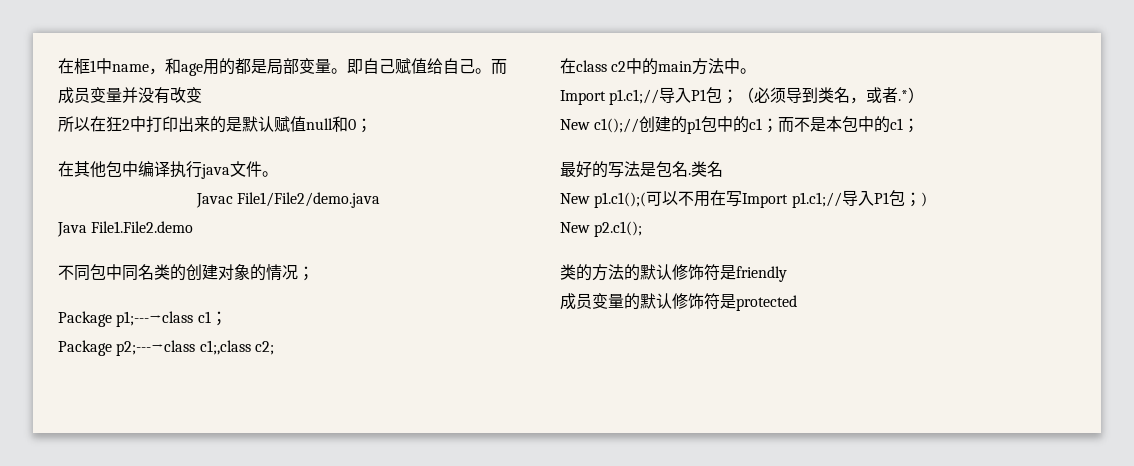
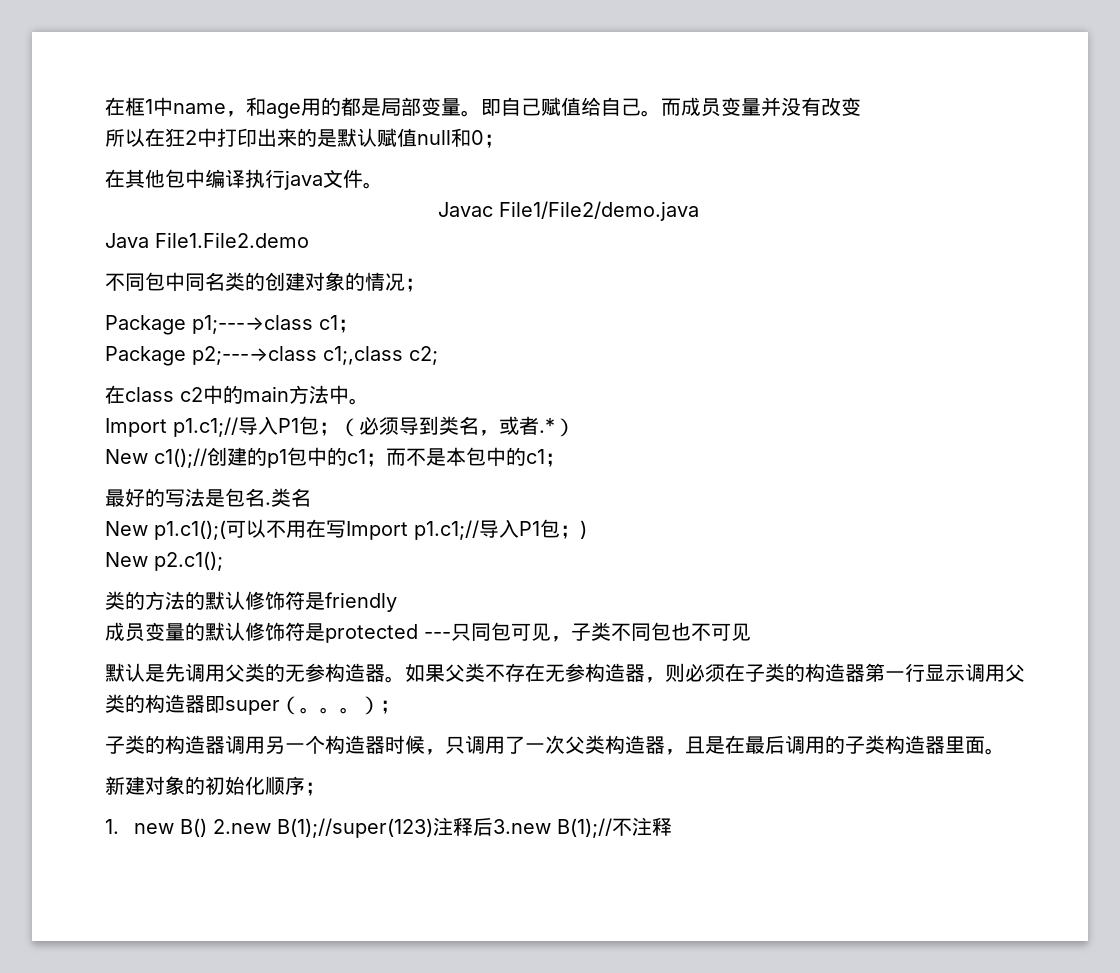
(797, 303) none -> [424,622,751,642] [105,663,1025,683] [105,694,400,715] [105,735,1005,755] [105,776,325,796] [105,817,672,838] ---只同包可见，子类不同包也不可见 // 默认是先调用父类的无参构造器。如果父类不存在无参构造器，则必须在子类的构造器第一行显示调用父类的构造器即super（。。。）； // 子类的构造器调用另一个构造器时候，只调用了一次父类构造器，且是在最后调用的子类构造器里面。 // 新建对象的初始化顺序； // 1. new B() 2.new B(1);//super(123)注释后3.new B(1);//不注释

